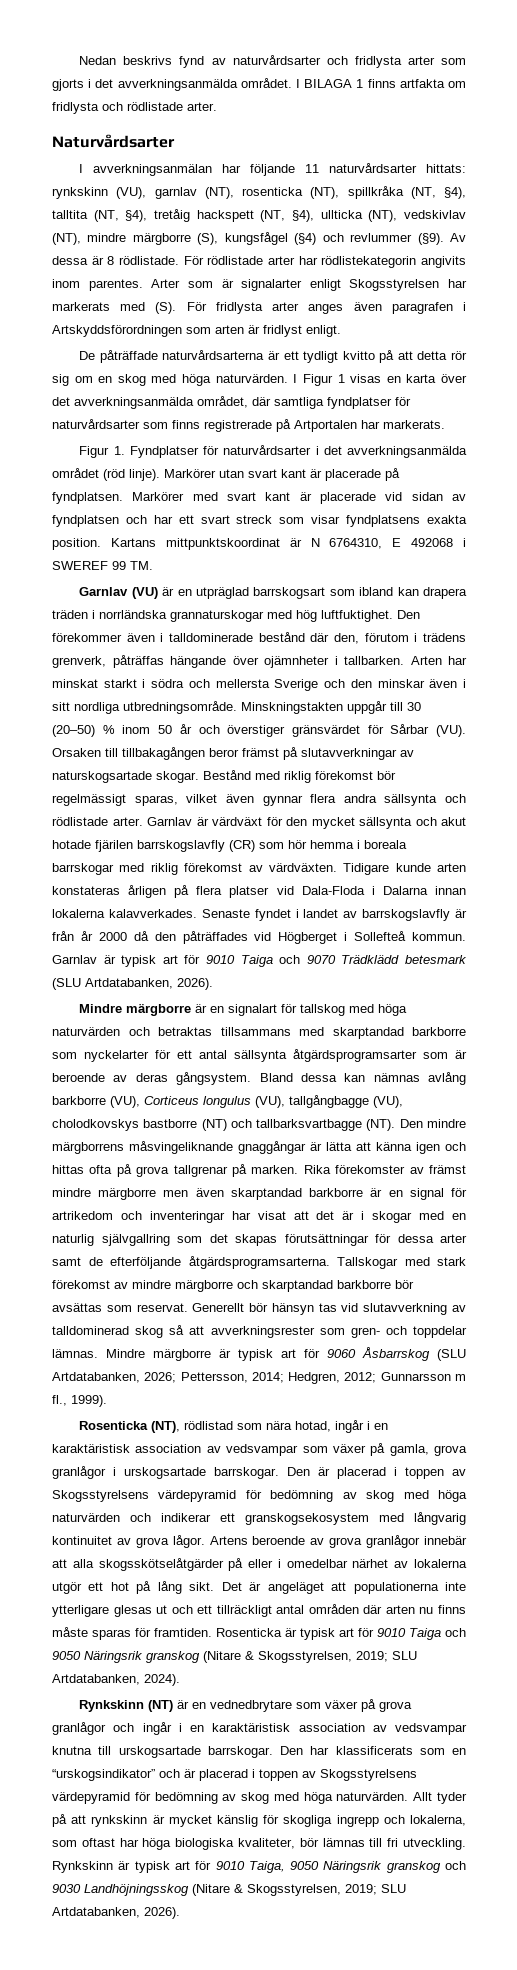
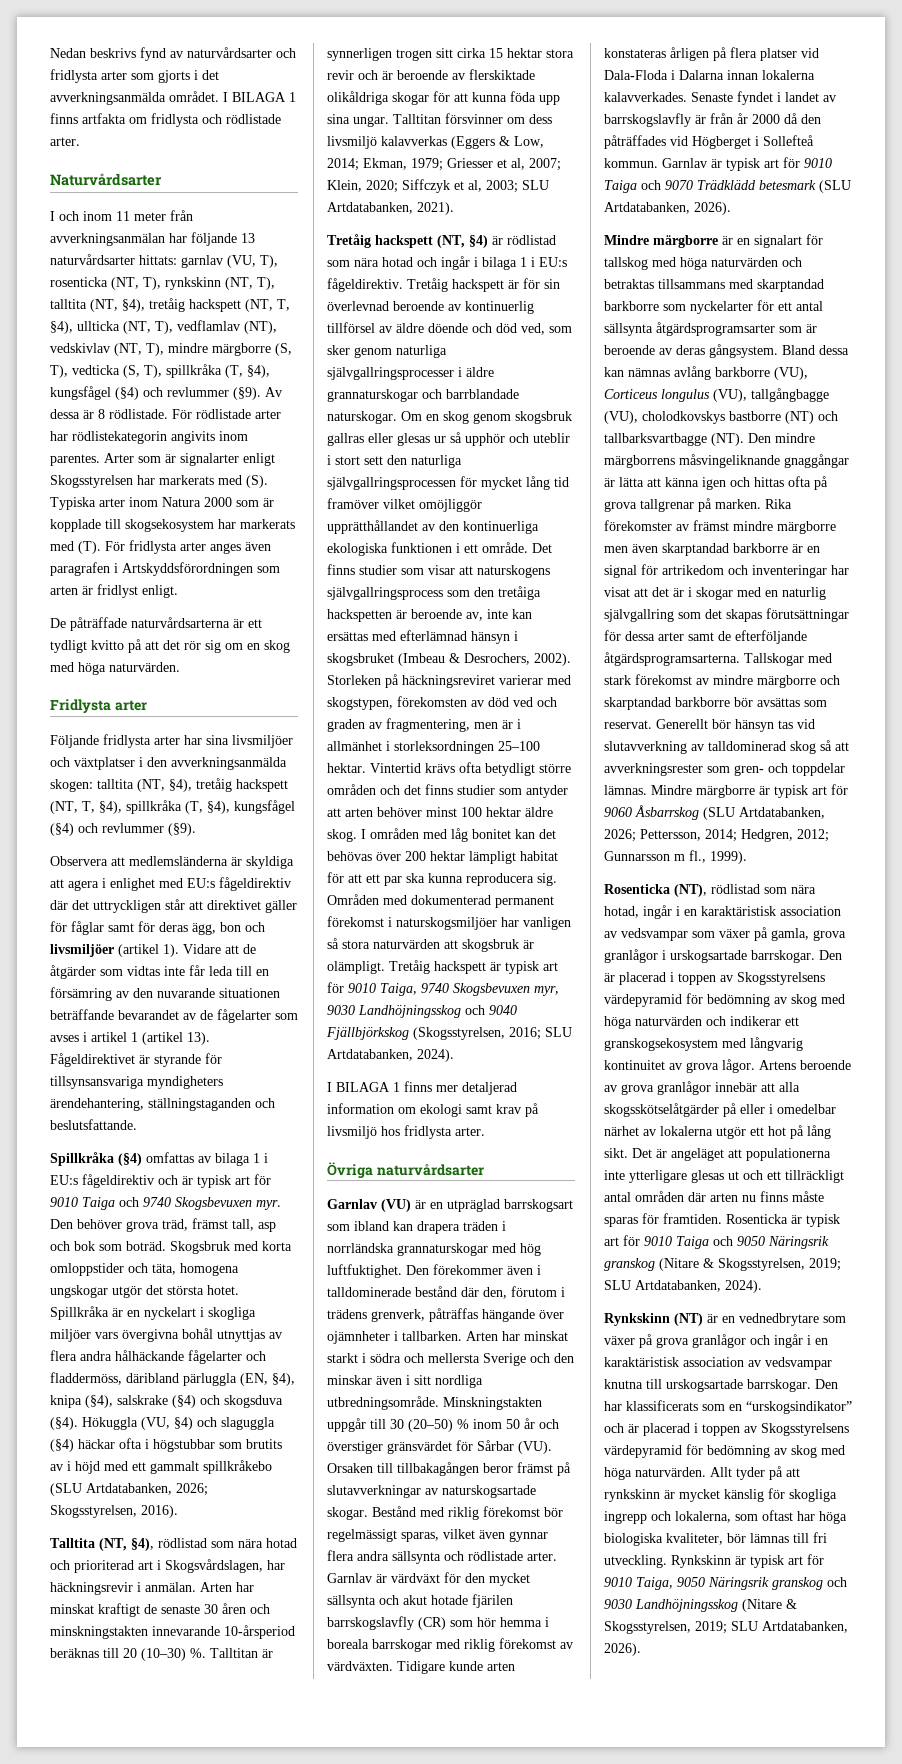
(84, 168) none -> [59,210,193,221] och inom 11 meter från
[305,164,320,173] 11 -> [241,233,255,243] 13
[52,186,466,199] [52,209,286,222] rynkskinn (VU), garnlav (NT), rosenticka (NT), spillkråka (NT, §4), talltita (NT, §4), tretåig hackspett (NT, -> [181,255,278,268] [50,277,275,290] [50,298,290,312] garnlav (VU, T), rosenticka (NT, T), rynkskinn (NT, T), talltita (NT, §4), tretåig hackspett (NT, T,
[368,210,467,222] [52,233,219,245] (NT), vedskivlav (NT), mindre märgborre (S), -> [123,320,277,334] [50,343,292,356] [50,364,270,378] (NT, T), vedflamlav (NT), vedskivlav (NT, T), mindre märgborre (S, T), vedticka (S, T), spillkråka (T, §4),
(177, 308) none -> [50,497,274,510] [50,519,295,532] [50,541,101,554] Typiska arter inom Natura 2000 som är kopplade till skogsekosystem har markerats med (T).
[417,351,448,360] detta -> [163,640,180,650] det
[293,374,468,386] [52,396,411,409] [52,419,445,432] [79,445,467,458] [52,468,400,481] [52,492,466,504] [52,515,468,527] [52,538,466,550] [52,561,153,570] I Figur 1 visas en karta över det avverkningsanmälda området, där samtliga fyndplatser för naturvårdsarter som finns registrerade på Artportalen har markerats. // Figur 1. Fyndplatser för naturvårdsarter i det avverkningsanmälda området (röd linje). Markörer utan svart kant är placerade på fyndplatsen. Markörer med svart kant är placerade vid sidan av fyndplatsen och har ett svart streck som visar fyndplatsens exakta position. Kartans mittpunktskoordinat är N 6764310, E 492068 i SWEREF 99 TM. -> [50,699,147,713] [50,734,293,748] [50,757,287,770] [50,778,288,792] [50,800,295,814] [50,823,196,836] [50,856,294,869] [50,877,291,891] [50,899,297,913] [50,921,265,935] [50,944,256,957] [50,965,269,979] [50,987,280,1001] [50,1009,298,1023] [50,1032,210,1045] [50,1053,222,1067] [50,1076,223,1089] [50,1098,275,1111] [50,1119,137,1130] [50,1152,268,1166] [50,1174,271,1188] [50,1197,281,1210] [50,1218,276,1232] [50,1241,292,1254] [50,1263,239,1276] [50,1285,239,1298] [50,1306,256,1320] [50,1328,282,1342] [50,1350,266,1364] [50,1372,295,1386] [50,1395,283,1408] [50,1417,275,1430] [50,1438,282,1452] [50,1460,272,1474] [50,1483,208,1496] [50,1505,178,1518] [50,1538,297,1551] [50,1559,285,1573] [50,1582,254,1595] [50,1603,270,1617] [50,1625,295,1639] [50,1648,273,1661] [327,48,574,61] [327,69,535,80] [327,91,560,105] [327,113,552,127] [327,136,544,149] [327,158,561,171] [327,179,549,193] [327,202,454,215] [327,234,556,248] [327,256,567,270] [327,278,560,292] [327,301,534,314] [327,322,572,335] [327,345,447,358] [327,367,494,380] [327,389,519,402] [327,411,572,424] [327,432,570,446] [327,455,462,468] [327,476,569,490] [327,498,482,512] [327,520,539,534] [327,542,552,556] [327,564,550,578] [327,586,541,600] [327,609,532,622] [327,630,518,644] [327,653,571,666] [327,674,571,688] [327,696,557,710] [327,718,521,732] [327,741,540,754] [327,762,571,776] [327,784,568,798] [327,807,553,817] [327,828,556,842] [327,851,558,864] [327,872,557,886] [327,894,554,908] [327,916,571,930] [327,938,534,952] [327,960,558,974] [327,982,559,996] [327,1005,517,1018] [326,1027,572,1040] [327,1049,454,1062] [327,1081,517,1095] [327,1103,539,1117] [327,1125,485,1139] [327,1162,484,1178] // Fridlysta arter // Följande fridlysta arter har sina livsmiljöer och växtplatser i den avverkningsanmälda skogen: talltita (NT, §4), tretåig hackspett (NT, T, §4), spillkråka (T, §4), kungsfågel (§4) och revlummer (§9). // Observera att medlemsländerna är skyldiga att agera i enlighet med EU:s fågeldirektiv där det uttryckligen står att direktivet gäller för fåglar samt för deras ägg, bon och livsmiljöer (artikel 1). Vidare att de åtgärder som vidtas inte får leda till en försämring av den nuvarande situationen beträffande bevarandet av de fågelarter som avses i artikel 1 (artikel 13). Fågeldirektivet är styrande för tillsynsansvariga myndigheters ärendehantering, ställningstaganden och beslutsfattande. // Spillkråka (§4) omfattas av bilaga 1 i EU:s fågeldirektiv och är typisk art för 9010 Taiga och 9740 Skogsbevuxen myr. Den behöver grova träd, främst tall, asp och bok som boträd. Skogsbruk med korta omloppstider och täta, homogena ungskogar utgör det största hotet. Spillkråka är en nyckelart i skogliga miljöer vars övergivna bohål utnyttjas av flera andra hålhäckande fågelarter och fladdermöss, däribland pärluggla (EN, §4), knipa (§4), salskrake (§4) och skogsduva (§4). Hökuggla (VU, §4) och slaguggla (§4) häckar ofta i högstubbar som brutits av i höjd med ett gammalt spillkråkebo (SLU Artdatabanken, 2026; Skogsstyrelsen, 2016). // Talltita (NT, §4), rödlistad som nära hotad och prioriterad art i Skogsvårdslagen, har häckningsrevir i anmälan. Arten har minskat kraftigt de senaste 30 åren och minskningstakten innevarande 10-årsperiod beräknas till 20 (10–30) %. Talltitan är synnerligen trogen sitt cirka 15 hektar stora revir och är beroende av flerskiktade olikåldriga skogar för att kunna föda upp sina ungar. Talltitan försvinner om dess livsmiljö kalavverkas (Eggers & Low, 2014; Ekman, 1979; Griesser et al, 2007; Klein, 2020; Siffczyk et al, 2003; SLU Artdatabanken, 2021). // Tretåig hackspett (NT, §4) är rödlistad som nära hotad och ingår i bilaga 1 i EU:s fågeldirektiv. Tretåig hackspett är för sin överlevnad beroende av kontinuerlig tillförsel av äldre döende och död ved, som sker genom naturliga självgallringsprocesser i äldre grannaturskogar och barrblandade naturskogar. Om en skog genom skogsbruk gallras eller glesas ur så upphör och uteblir i stort sett den naturliga självgallringsprocessen för mycket lång tid framöver vilket omöjliggör upprätthållandet av den kontinuerliga ekologiska funktionen i ett område. Det finns studier som visar att naturskogens självgallringsprocess som den tretåiga hackspetten är beroende av, inte kan ersättas med efterlämnad hänsyn i skogsbruket (Imbeau & Desrochers, 2002). Storleken på häckningsreviret varierar med skogstypen, förekomsten av död ved och graden av fragmentering, men är i allmänhet i storleksordningen 25–100 hektar. Vintertid krävs ofta betydligt större områden och det finns studier som antyder att arten behöver minst 100 hektar äldre skog. I områden med låg bonitet kan det behövas över 200 hektar lämpligt habitat för att ett par ska kunna reproducera sig. Områden med dokumenterad permanent förekomst i naturskogsmiljöer har vanligen så stora naturvärden att skogsbruk är olämpligt. Tretåig hackspett är typisk art för 9010 Taiga, 9740 Skogsbevuxen myr, 9030 Landhöjningsskog och 9040 Fjällbjörkskog (Skogsstyrelsen, 2016; SLU Artdatabanken, 2024). // I BILAGA 1 finns mer detaljerad information om ekologi samt krav på livsmiljö hos fridlysta arter. // Övriga naturvårdsarter

